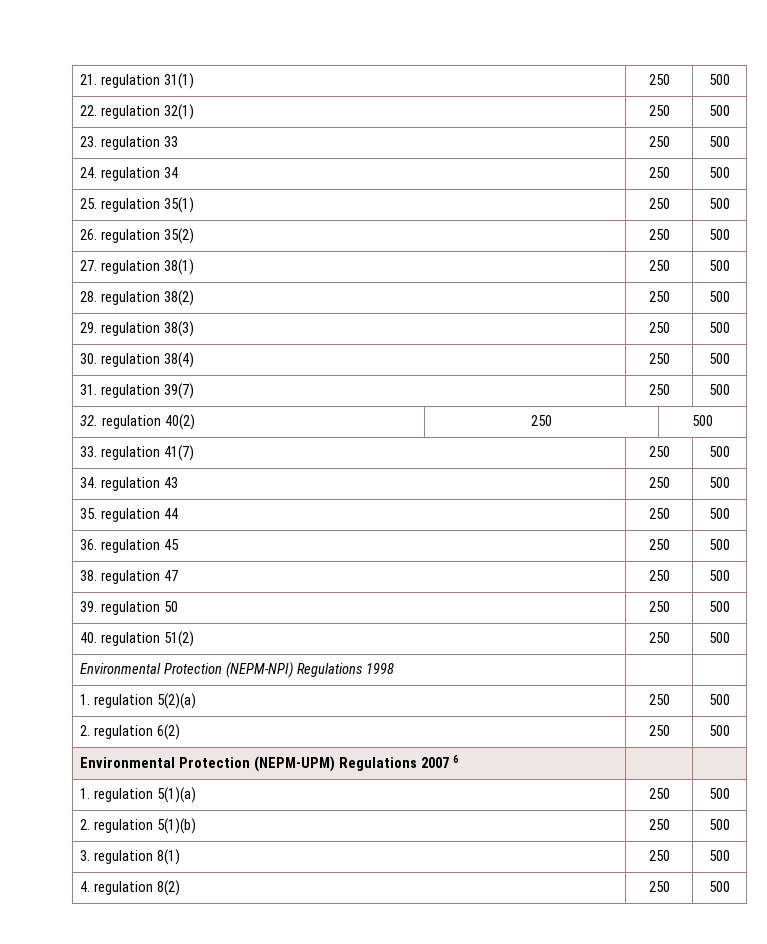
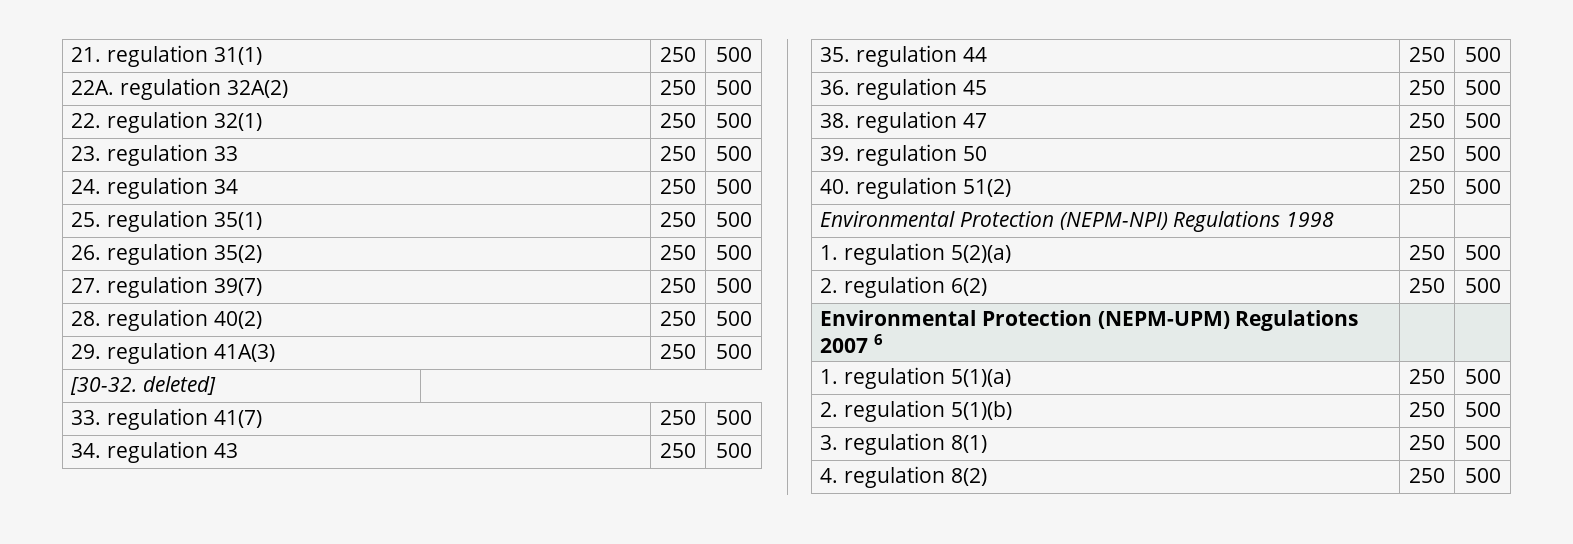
(730, 79) none -> [71,78,288,100] [660,80,696,95] [715,80,752,95] // 22A. regulation 32A(2) | 250 | 500
[164,259,195,275] 38(1) -> [213,278,262,296] 39(7)
[164,290,195,306] 38(2) -> [213,311,262,329] 40(2)
[164,321,195,337] [648,322,670,333] [709,322,730,333] [80,352,195,368] [648,353,670,364] [709,353,730,364] [80,383,195,399] [648,384,670,395] [709,384,730,395] [80,414,196,430] [531,415,552,426] [692,415,713,426] 38(3) | 250 | 500 // 30. regulation 38(4) | 250 | 500 // 31. regulation 39(7) | 250 | 500 // 32. regulation 40(2) | 250 | 500 -> [213,344,275,362] [660,344,696,359] [715,344,752,359] [70,376,216,395] 41A(3) | 250 | 500 // [30-32. deleted]

